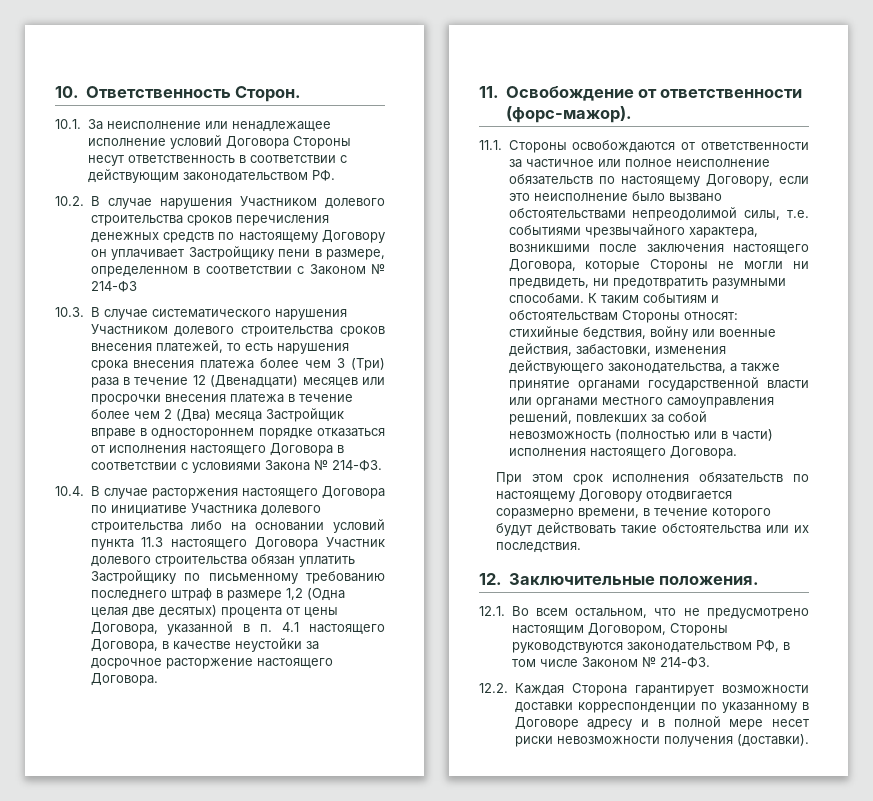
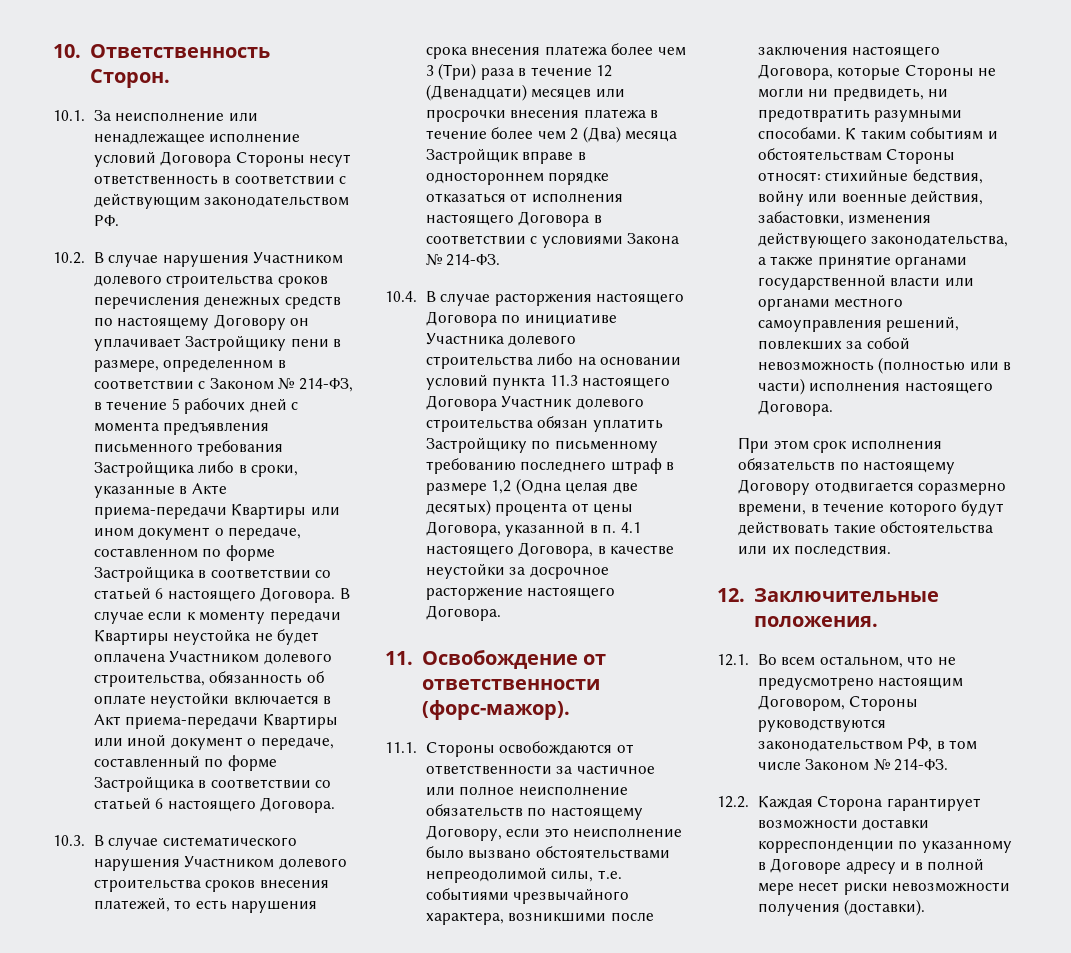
[90,281,137,292] 214-ФЗ -> [298,378,353,392] [93,398,299,414] [93,422,270,435] [93,440,284,456] [93,461,299,477] [93,483,227,498] [93,504,340,519] [93,527,302,540] [93,545,275,561] [93,566,332,582] [93,587,350,603] [93,611,341,624] [93,629,320,645] [93,651,332,665] [93,671,324,687] [93,692,332,708] [93,714,338,729] [93,734,334,750] [93,755,277,771] [93,776,332,792] [93,797,336,813] 214-ФЗ, в течение 5 рабочих дней с момента предъявления письменного требования Застройщика либо в сроки, указанные в Акте приема-передачи Квартиры или ином документ о передаче, составленном по форме Застройщика в соответствии со статьей 6 настоящего Договора. В случае если к моменту передачи Квартиры неустойка не будет оплачена Участником долевого строительства, обязанность об оплате неустойки включается в Акт приема-передачи Квартиры или иной документ о передаче, составленный по форме Застройщика в соответствии со статьей 6 настоящего Договора.

